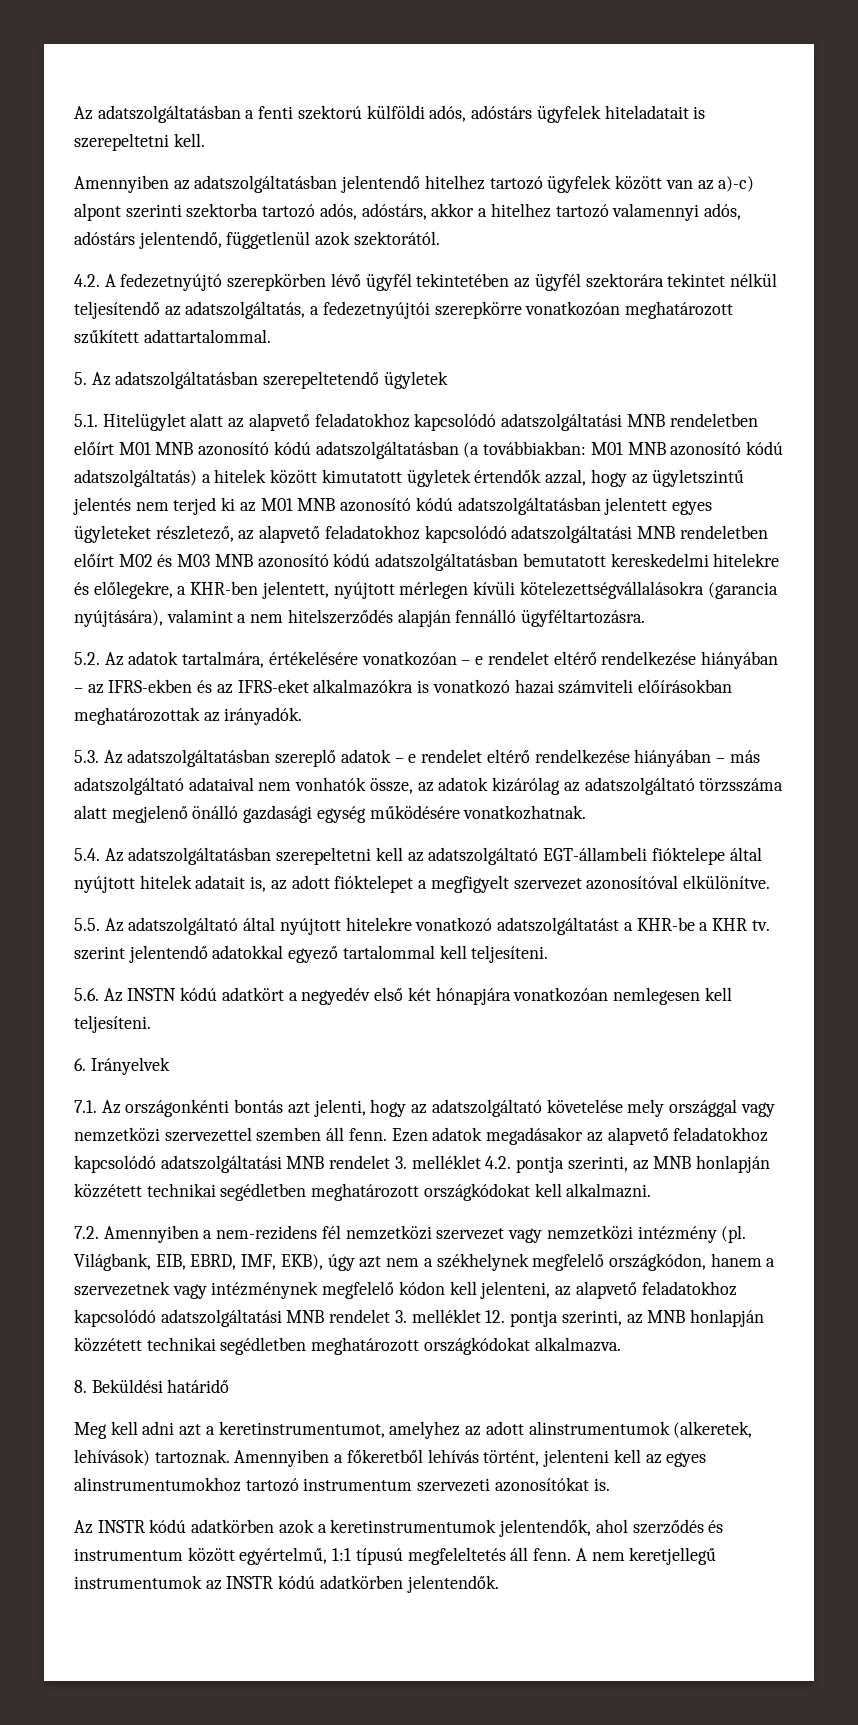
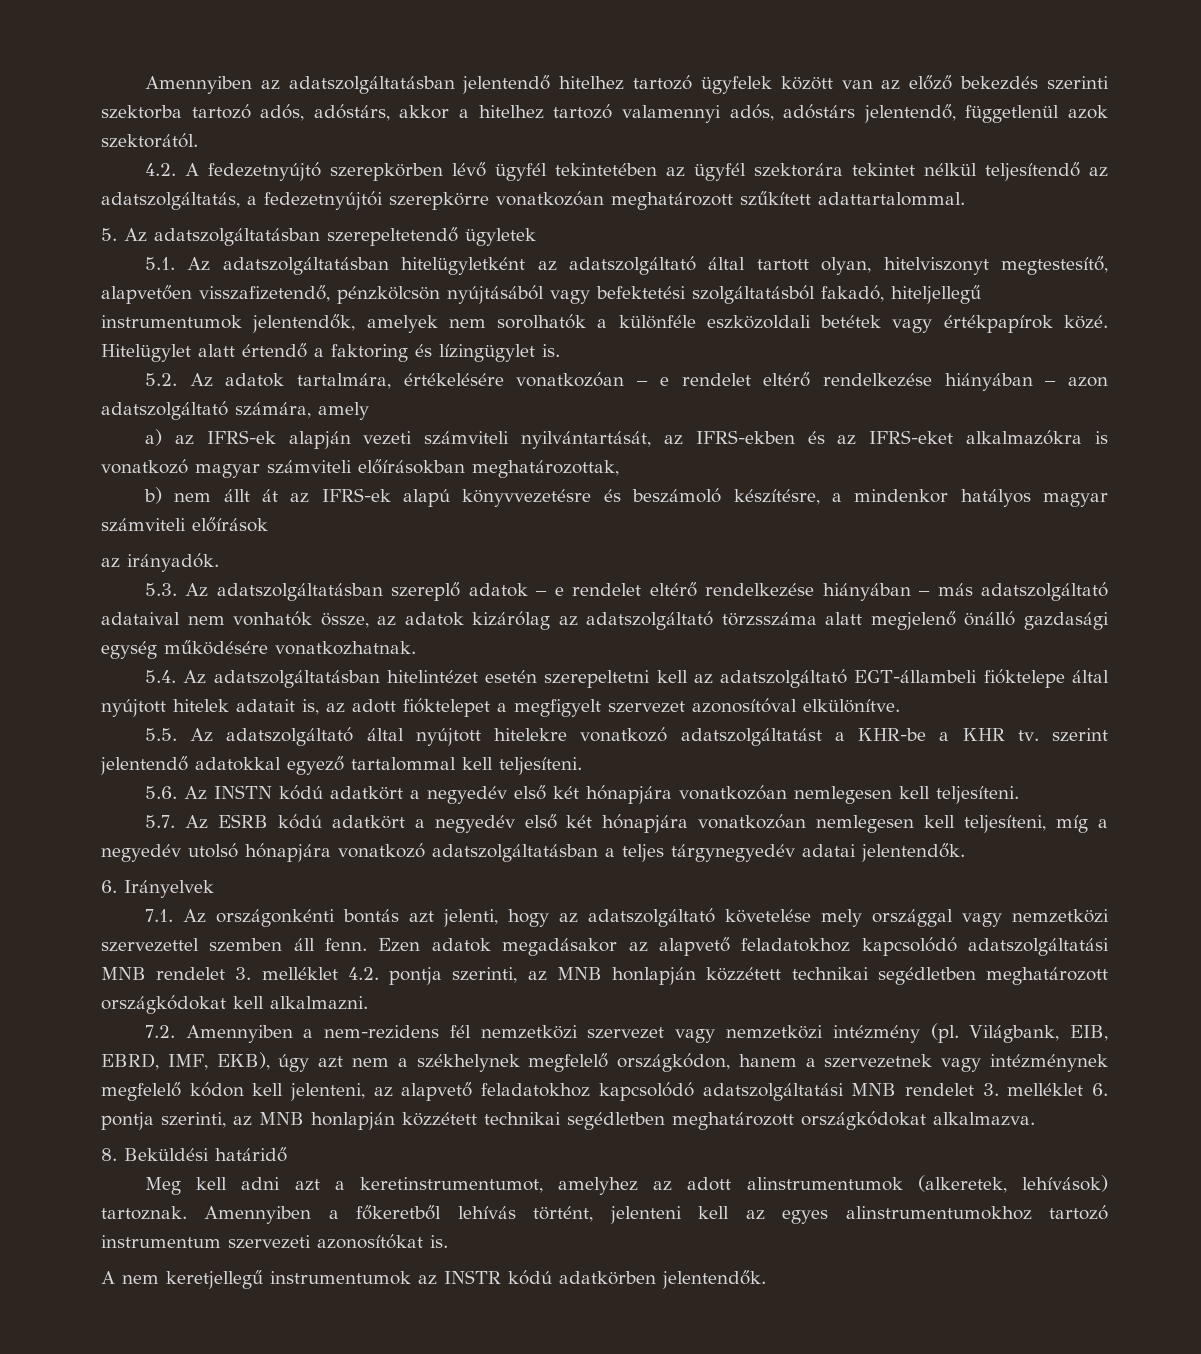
[74,105,706,123] [74,133,205,151] Az adatszolgáltatásban a fenti szektorú külföldi adós, adóstárs ügyfelek hiteladatait is szerepeltetni kell. // -> (144, 85) none
[718,176,755,192] [74,203,121,221] a)-c) alpont -> [909,75,1039,90] előző bekezdés
[102,413,758,431] [74,441,783,459] [74,469,745,487] [73,497,712,515] [74,525,768,543] [74,553,780,571] [74,581,778,599] [74,609,646,627] Hitelügylet alatt az alapvető feladatokhoz kapcsolódó adatszolgáltatási MNB rendeletben előírt M01 MNB azonosító kódú adatszolgáltatásban (a továbbiakban: M01 MNB azonosító kódú adatszolgáltatás) a hitelek között kimutatott ügyletek értendők azzal, hogy az ügyletszintű jelentés nem terjed ki az M01 MNB azonosító kódú adatszolgáltatásban jelentett egyes ügyleteket részletező, az alapvető feladatokhoz kapcsolódó adatszolgáltatási MNB rendeletben előírt M02 és M03 MNB azonosító kódú adatszolgáltatásban bemutatott kereskedelmi hitelekre és előlegekre, a KHR-ben jelentett, nyújtott mérlegen kívüli kötelezettségvállalásokra (garancia nyújtására), valamint a nem hitelszerződés alapján fennálló ügyféltartozásra. -> [187,256,1108,275] [101,285,981,304] [101,314,1108,333] [101,343,560,362] Az adatszolgáltatásban hitelügyletként az adatszolgáltató által tartott olyan, hitelviszonyt megtestesítő, alapvetően visszafizetendő, pénzkölcsön nyújtásából vagy befektetési szolgáltatásból fakadó, hiteljellegű instrumentumok jelentendők, amelyek nem sorolhatók a különféle eszközoldali betétek vagy értékpapírok közé. Hitelügylet alatt értendő a faktoring és lízingügylet is.
(83, 690) none -> [1068,377,1108,387] [101,401,369,420] [144,429,652,449] azon adatszolgáltató számára, amely // a) az IFRS-ek alapján vezeti számviteli nyilvántartását,
[514,679,554,694] hazai -> [195,464,260,478] magyar
[74,707,200,725] meghatározottak -> [472,460,619,478] [143,487,1109,507] [101,517,268,532] meghatározottak, // b) nem állt át az IFRS-ek alapú könyvvezetésre és beszámoló készítésre, a mindenkor hatályos magyar számviteli előírások //
(272, 856) none -> [386,670,538,684] hitelintézet esetén
(151, 1024) none -> [144,814,1108,833] [101,843,965,862] // 5.7. Az ESRB kódú adatkört a negyedév első két hónapjára vonatkozóan nemlegesen kell teljesíteni, míg a negyedév utolsó hónapjára vonatkozó adatszolgáltatásban a teljes tárgynegyedév adatai jelentendők.
[485,1310,506,1323] 12. -> [1092,1083,1109,1096] 6.
[74,1519,724,1537] [74,1547,572,1565] Az INSTR kódú adatkörben azok a keretinstrumentumok jelentendők, ahol szerződés és instrumentum között egyértelmű, 1:1 típusú megfeleltetés áll fenn. -> (448, 1241) none

